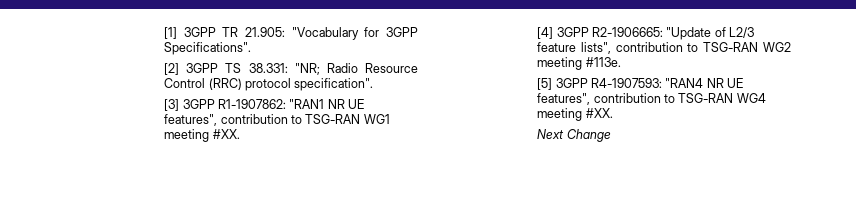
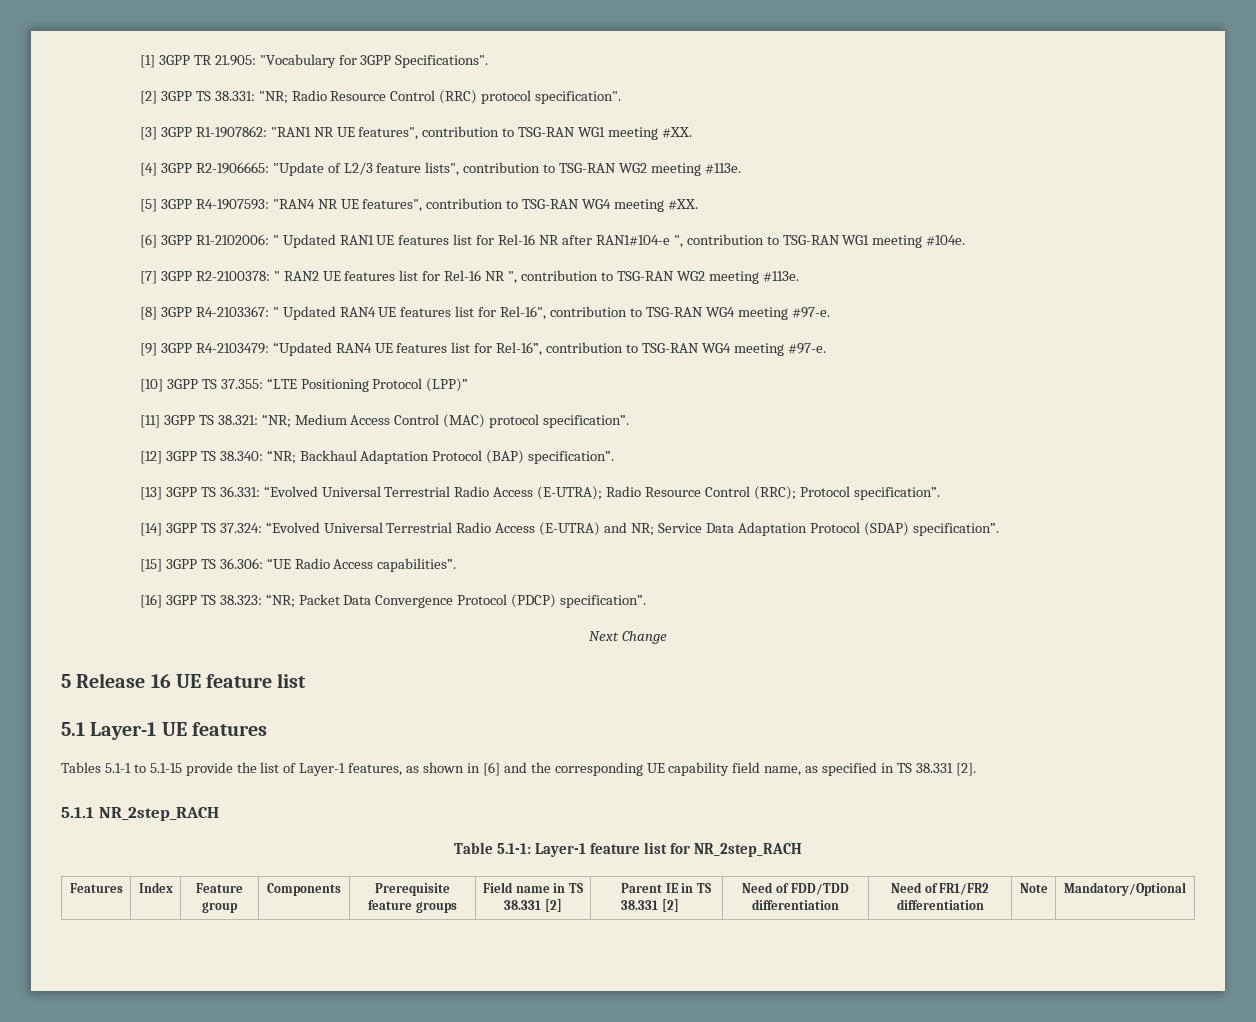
[537,129,611,142] Next Change -> [139,234,966,248] [139,270,799,284] [139,306,830,320] [139,342,826,356] [139,378,469,392] [139,414,630,428] [139,450,615,464] [139,486,940,500] [139,522,999,536] [139,558,457,572] [139,594,647,608] [589,631,667,644] [61,673,307,688] [61,722,267,740] [61,762,976,776] [61,807,219,821] [454,842,802,857] [69,883,123,893] [138,882,173,893] [196,883,243,893] [202,902,238,913] [267,883,341,896] [375,883,450,896] [368,900,457,913] [483,882,583,893] [504,899,562,912] [621,883,711,893] [621,899,679,912] [742,882,849,895] [752,899,839,910] [890,882,990,895] [896,899,984,910] [1019,883,1048,893] [1064,882,1186,896] [6] 3GPP R1-2102006: " Updated RAN1 UE features list for Rel-16 NR after RAN1#104-e ", contribution to TSG-RAN WG1 meeting #104e. // [7] 3GPP R2-2100378: " RAN2 UE features list for Rel-16 NR ", contribution to TSG-RAN WG2 meeting #113e. // [8] 3GPP R4-2103367: " Updated RAN4 UE features list for Rel-16", contribution to TSG-RAN WG4 meeting #97-e. // [9] 3GPP R4-2103479: “Updated RAN4 UE features list for Rel-16”, contribution to TSG-RAN WG4 meeting #97-e. // [10] 3GPP TS 37.355: “LTE Positioning Protocol (LPP)” // [11] 3GPP TS 38.321: “NR; Medium Access Control (MAC) protocol specification”. // [12] 3GPP TS 38.340: “NR; Backhaul Adaptation Protocol (BAP) specification”. // [13] 3GPP TS 36.331: “Evolved Universal Terrestrial Radio Access (E-UTRA); Radio Resource Control (RRC); Protocol specification”. // [14] 3GPP TS 37.324: “Evolved Universal Terrestrial Radio Access (E-UTRA) and NR; Service Data Adaptation Protocol (SDAP) specification”. // [15] 3GPP TS 36.306: “UE Radio Access capabilities”. // [16] 3GPP TS 38.323: “NR; Packet Data Convergence Protocol (PDCP) specification”. // Next Change // 5 Release 16 UE feature list // 5.1 Layer-1 UE features // Tables 5.1-1 to 5.1-15 provide the list of Layer-1 features, as shown in [6] and the corresponding UE capability field name, as specified in TS 38.331 [2]. // 5.1.1 NR_2step_RACH // Table 5.1-1: Layer-1 feature list for NR_2step_RACH // Features | Index | Feature group | Components | Prerequisite feature groups | Field name in TS 38.331 [2] | Parent IE in TS 38.331 [2] | Need of FDD/TDD differentiation | Need of FR1/FR2 differentiation | Note | Mandatory/Optional

